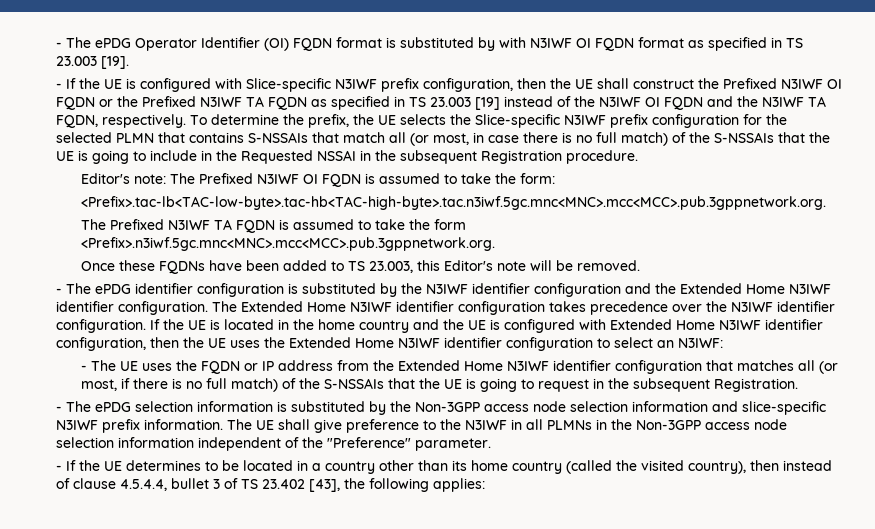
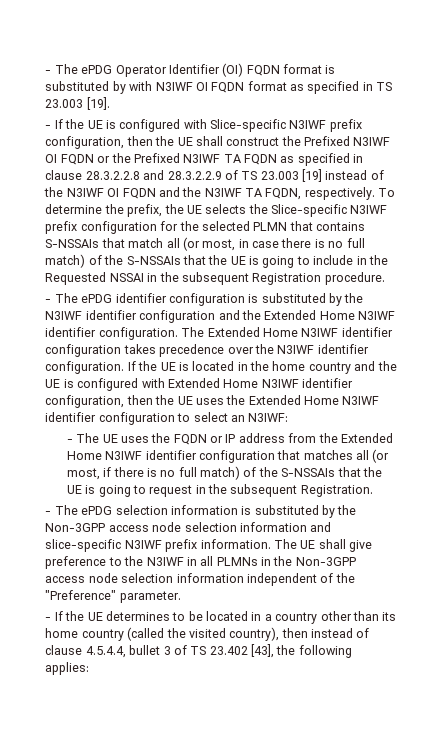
(406, 101) none -> [45,170,238,180] clause 28.3.2.2.8 and 28.3.2.2.9 of
[80,173,555,187] [80,196,826,210] [80,219,466,233] [80,237,495,251] [80,260,640,274] // Editor's note: The Prefixed N3IWF OI FQDN is assumed to take the form: // <Prefix>.tac-lb<TAC-low-byte>.tac-hb<TAC-high-byte>.tac.n3iwf.5gc.mnc<MNC>.mcc<MCC>.pub.3gppnetwork.org. // The Prefixed N3IWF TA FQDN is assumed to take the form <Prefix>.n3iwf.5gc.mnc<MNC>.mcc<MCC>.pub.3gppnetwork.org. // Once these FQDNs have been added to TS 23.003, this Editor's note will be removed. -> (385, 278) none

